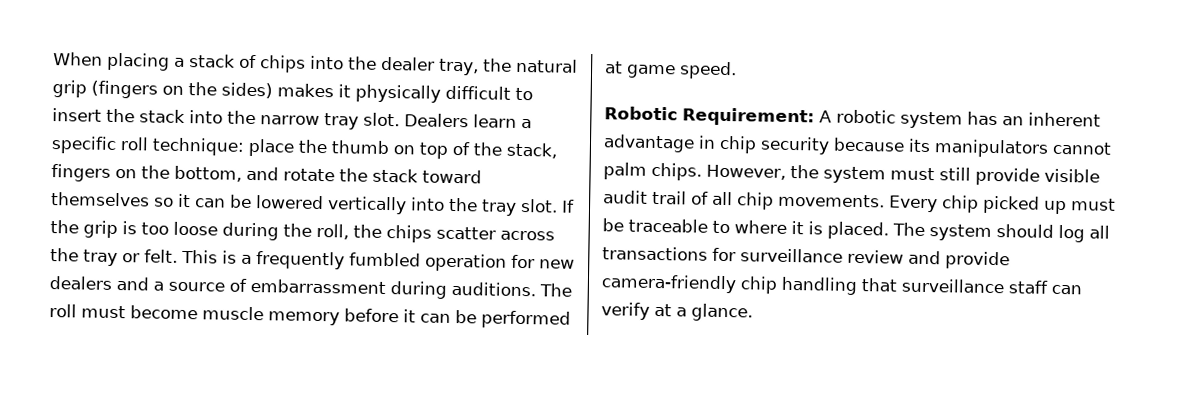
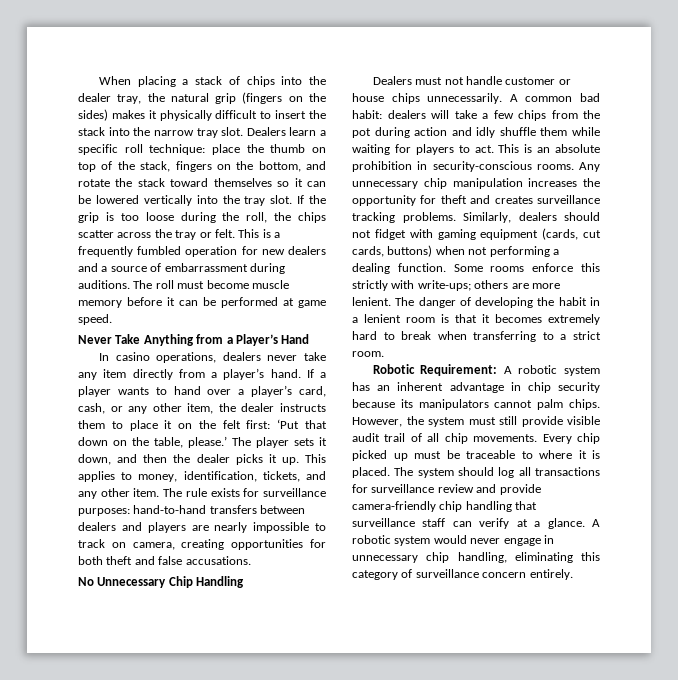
(737, 70) none -> [78,334,310,346] [98,352,326,363] [78,368,326,380] [78,385,326,397] [78,403,326,414] [78,419,327,431] [78,436,327,448] [78,454,326,465] [78,471,326,482] [78,488,326,499] [78,505,306,516] [78,522,326,533] [78,539,326,550] [78,556,251,565] [78,576,245,588] [372,76,571,85] [352,93,600,104] [352,110,600,121] [352,127,600,138] [352,144,600,155] [352,161,600,172] [352,178,600,189] [352,195,600,206] [352,212,600,223] [352,228,601,240] [352,245,559,257] [352,263,600,274] [352,280,560,291] [352,297,600,308] [352,314,600,325] [352,331,601,342] [352,351,384,357] // Never Take Anything from a Player’s Hand // In casino operations, dealers never take any item directly from a player’s hand. If a player wants to hand over a player’s card, cash, or any other item, the dealer instructs them to place it on the felt first: ‘Put that down on the table, please.’ The player sets it down, and then the dealer picks it up. This applies to money, identification, tickets, and any other item. The rule exists for surveillance purposes: hand-to-hand transfers between dealers and players are nearly impossible to track on camera, creating opportunities for both theft and false accusations. // No Unnecessary Chip Handling // Dealers must not handle customer or house chips unnecessarily. A common bad habit: dealers will take a few chips from the pot during action and idly shuffle them while waiting for players to act. This is an absolute prohibition in security-conscious rooms. Any unnecessary chip manipulation increases the opportunity for theft and creates surveillance tracking problems. Similarly, dealers should not fidget with gaming equipment (cards, cut cards, buttons) when not performing a dealing function. Some rooms enforce this strictly with write-ups; others are more lenient. The danger of developing the habit in a lenient room is that it becomes extremely hard to break when transferring to a strict room.
(753, 312) none -> [592,519,600,527] [352,535,554,546] [352,552,600,563] [352,569,573,580] A robotic system would never engage in unnecessary chip handling, eliminating this category of surveillance concern entirely.

